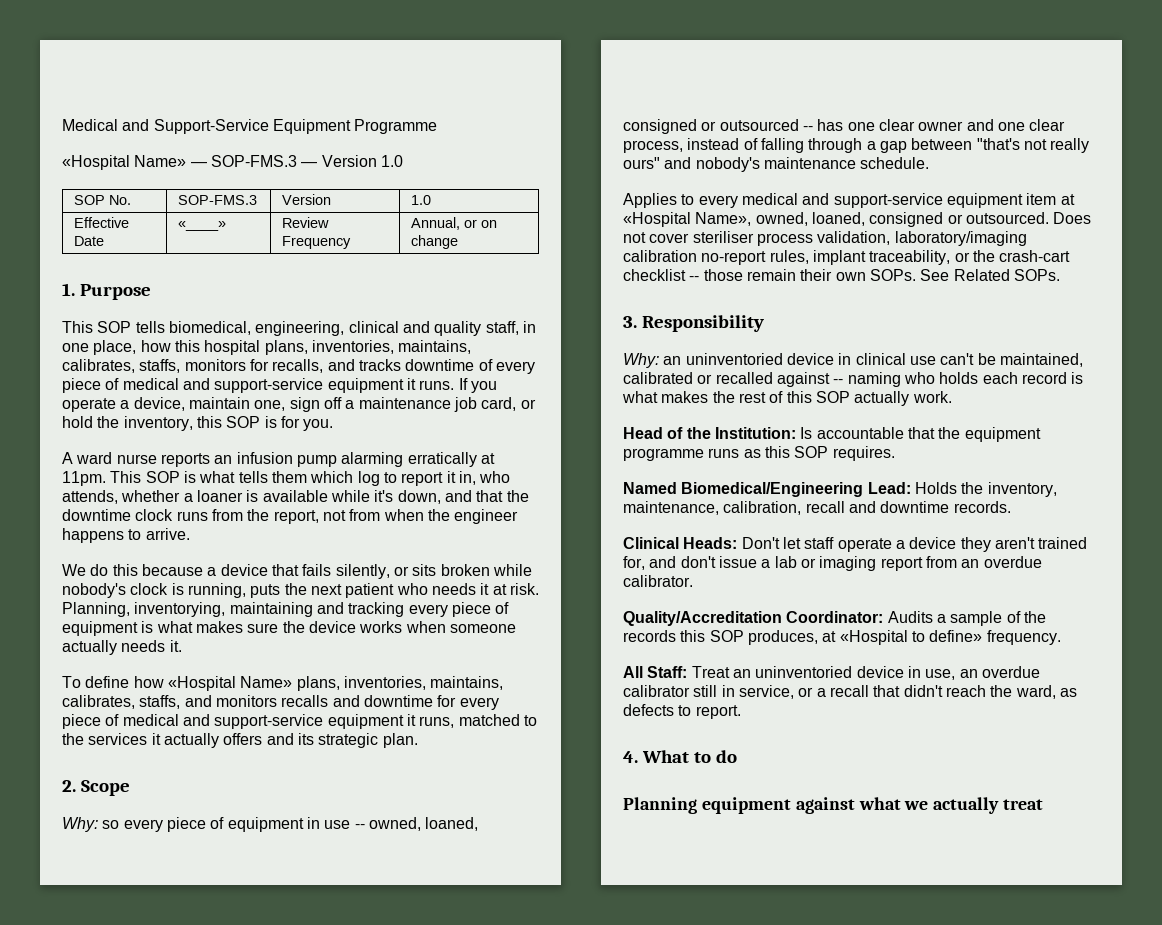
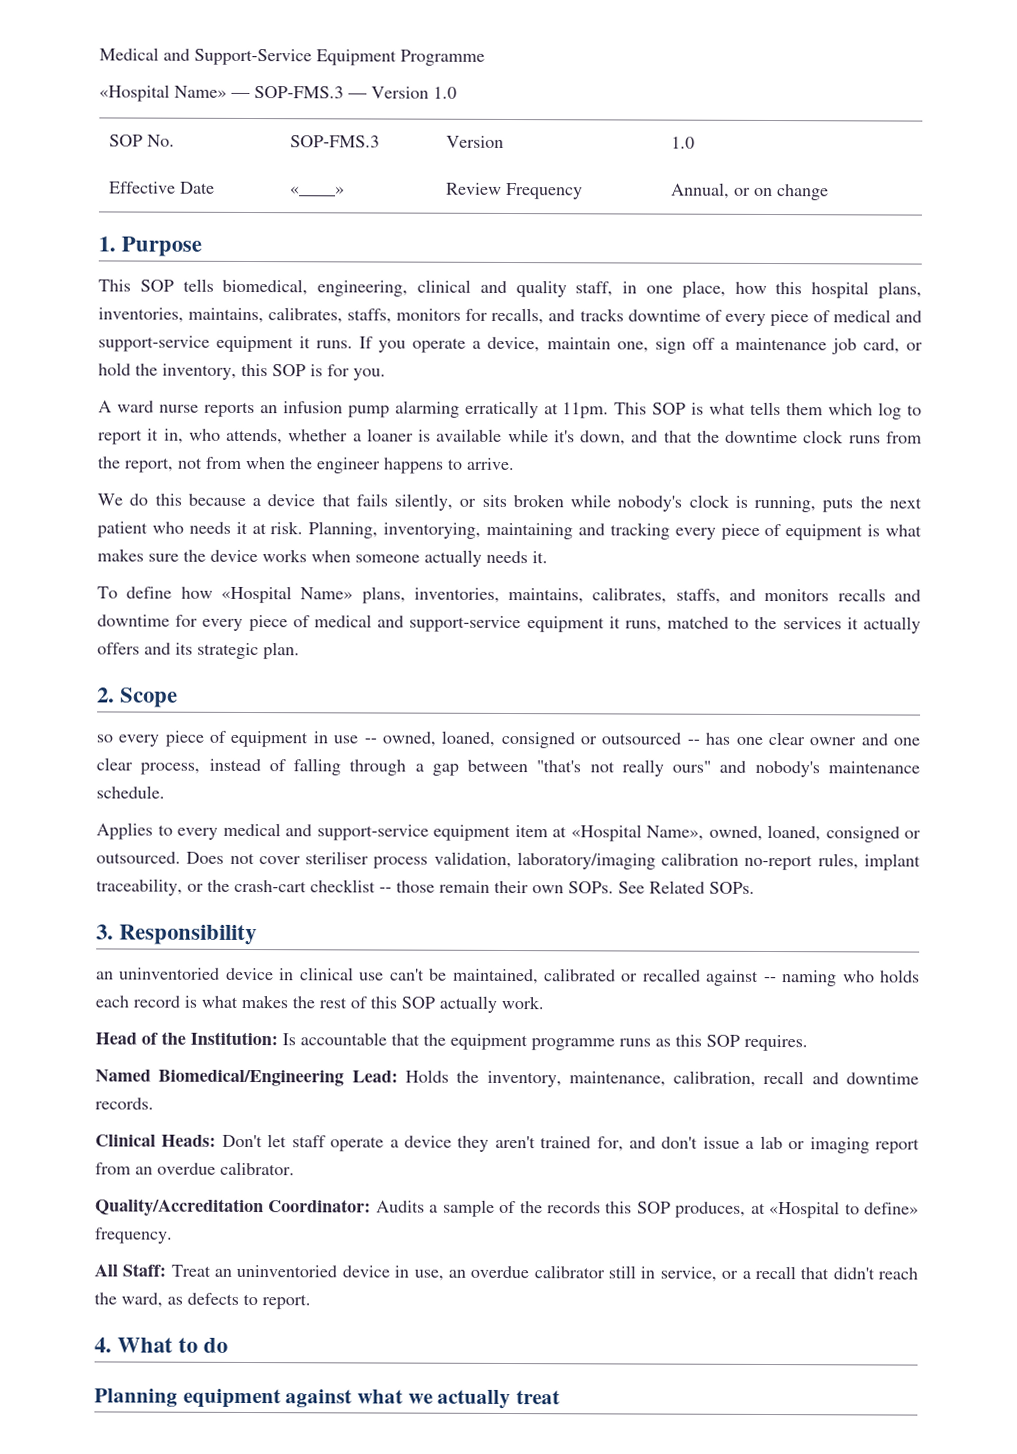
[62,817,98,832] Why: -> (179, 697) none
[623,353,659,368] Why: -> (258, 935) none

